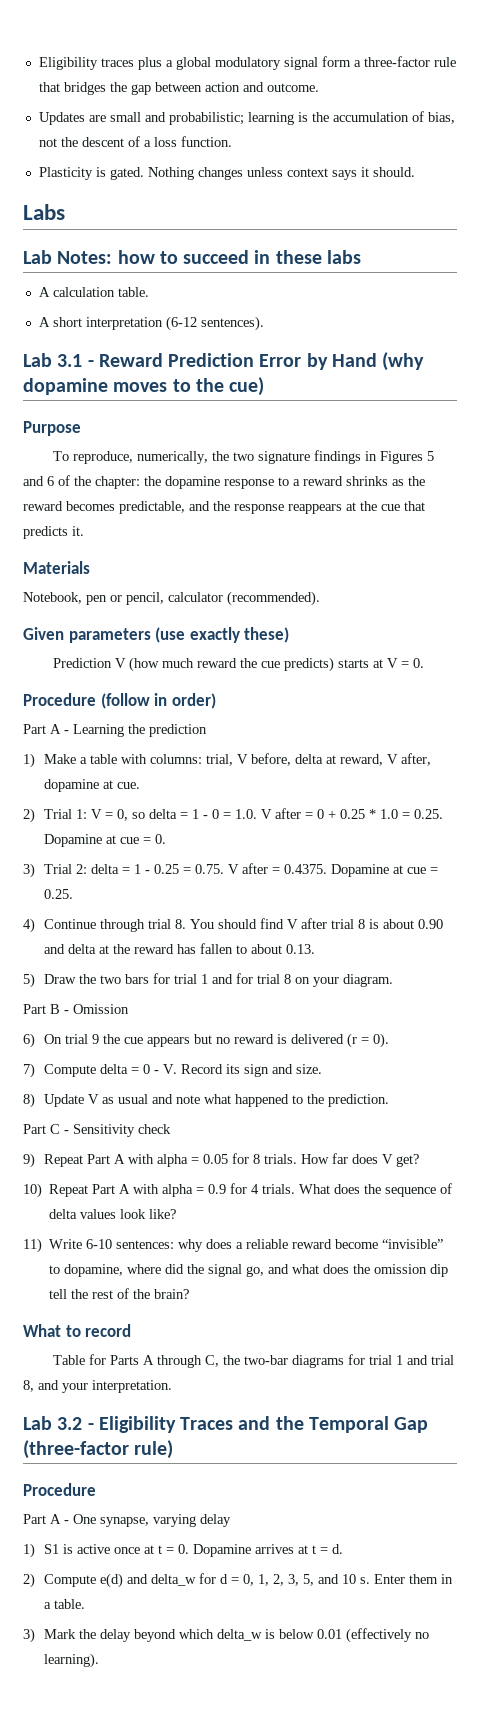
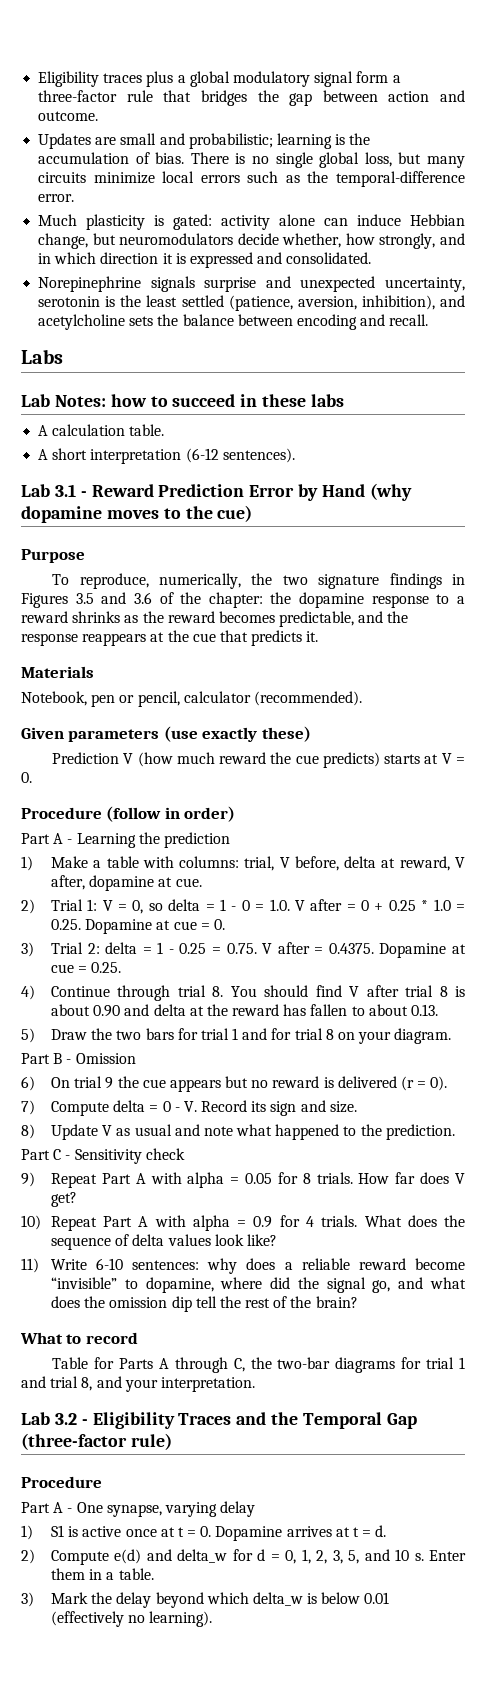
[427,112,455,124] [38,136,232,147] [38,167,415,180] bias, not the descent of a loss function. // Plasticity is gated. Nothing changes unless context says it should. -> [155,152,465,168] [38,171,465,187] [38,194,75,202] [38,214,465,230] [38,233,465,249] [38,252,372,268] [38,276,465,292] [38,295,465,311] [38,314,429,330] bias. There is no single global loss, but many circuits minimize local errors such as the temporal-difference error. // Much plasticity is gated: activity alone can induce Hebbian change, but neuromodulators decide whether, how strongly, and in which direction it is expressed and consolidated. // Norepinephrine signals surprise and unexpected uncertainty, serotonin is the least settled (patience, aversion, inhibition), and acetylcholine sets the balance between encoding and recall.
[426,451,434,461] [23,476,54,486] 5 and 6 -> [75,592,152,604] 3.5 and 3.6

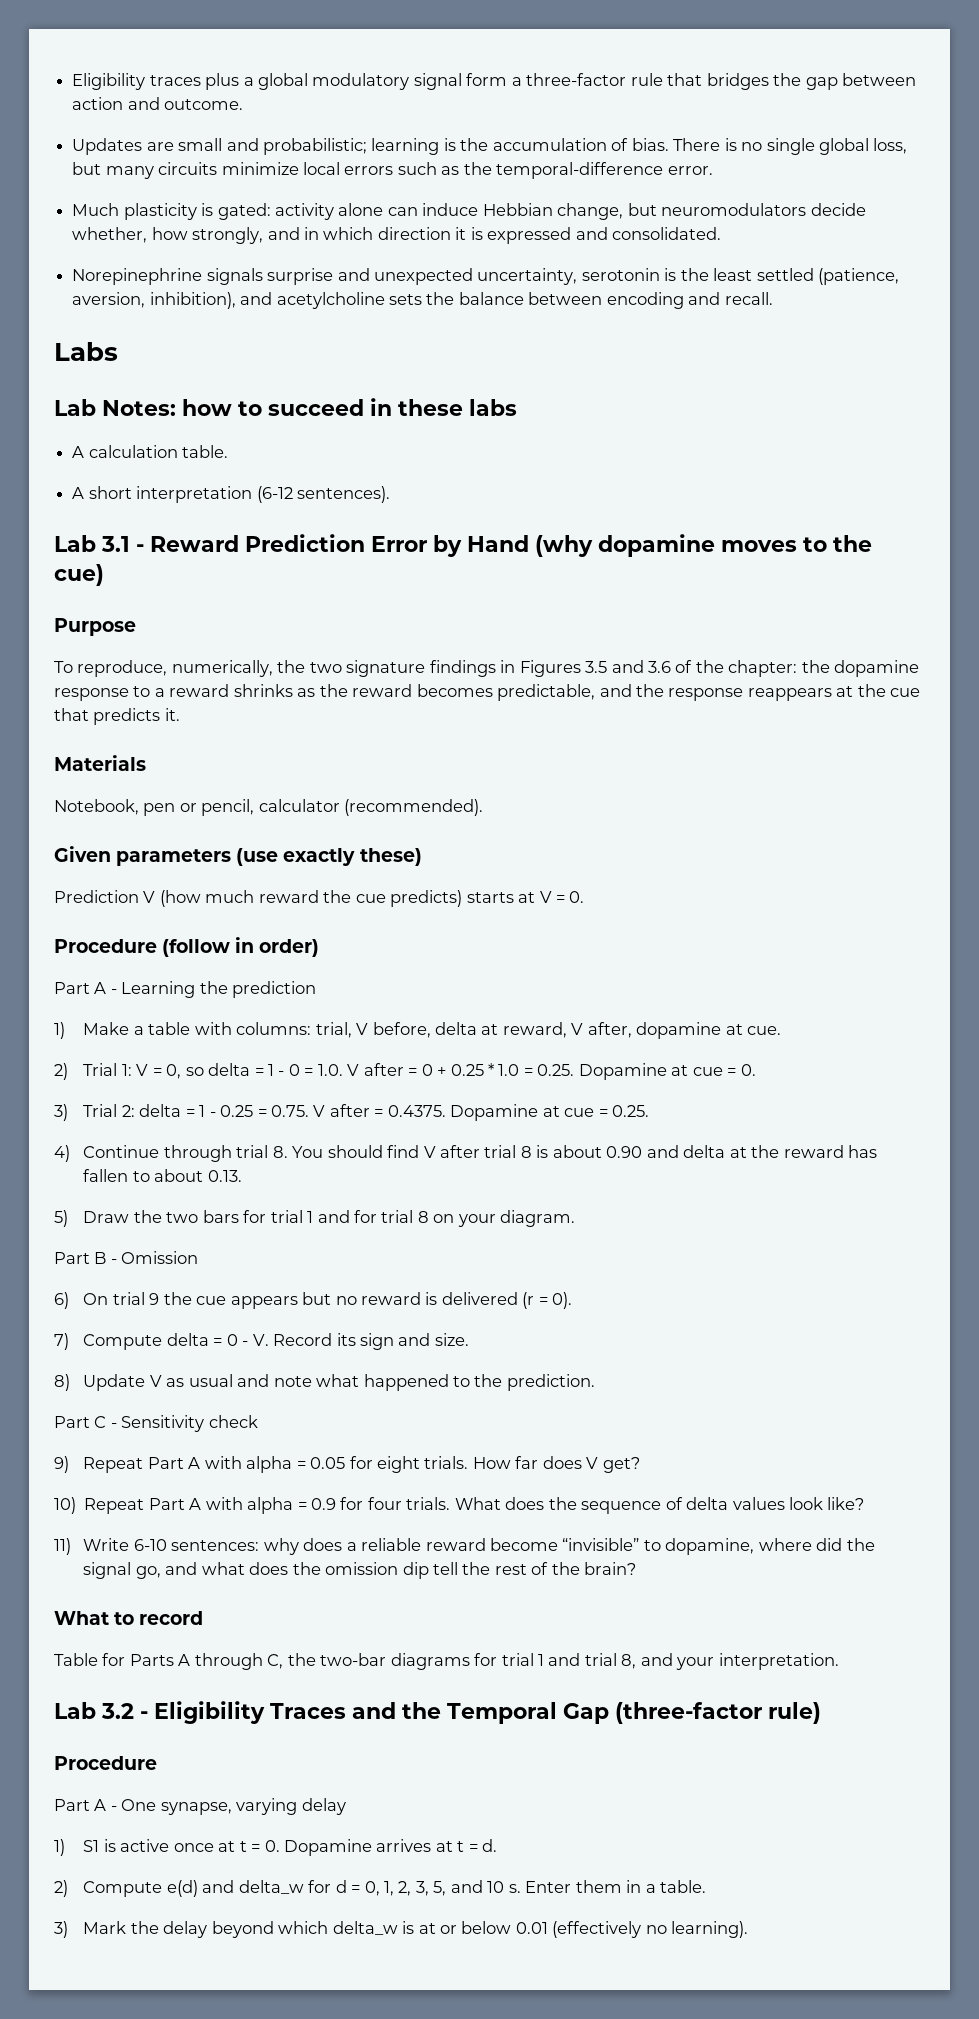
[302,1173,311,1184] 8 -> [377,1456,421,1473] eight
[305,1216,314,1227] 4 -> [367,1497,402,1510] four
(318, 1598) none -> [418,1923,458,1934] at or

